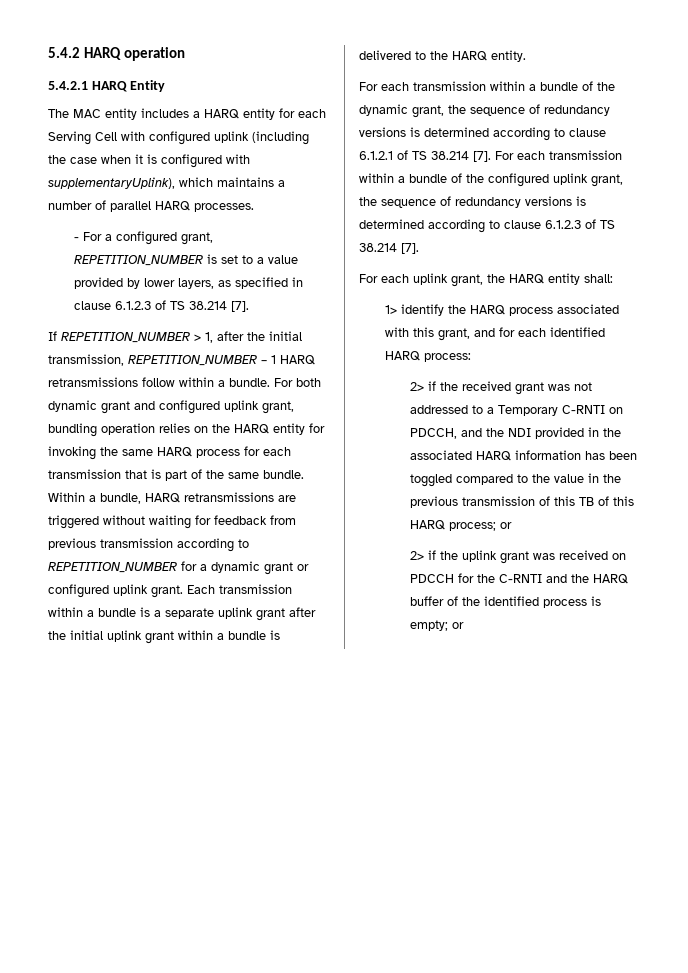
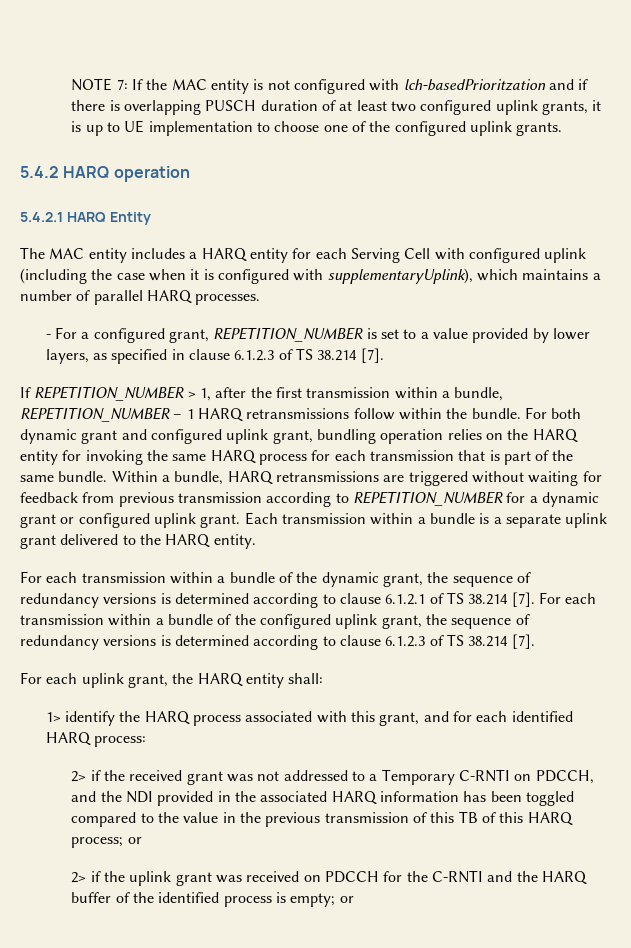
(48, 52) none -> [71,78,589,94] [71,100,602,115] [71,120,563,136] NOTE 7: If the MAC entity is not configured with lch-basedPrioritzation and if there is overlapping PUSCH duration of at least two configured uplink grants, it is up to UE implementation to choose one of the configured uplink grants. //
[269,331,302,341] [48,354,124,366] initial transmission, -> [275,387,504,401] first transmission within a bundle,
[218,380,225,387] a -> [446,408,468,419] the
[289,607,316,617] [48,630,280,644] after the initial uplink grant within a bundle is -> (56, 542) none

